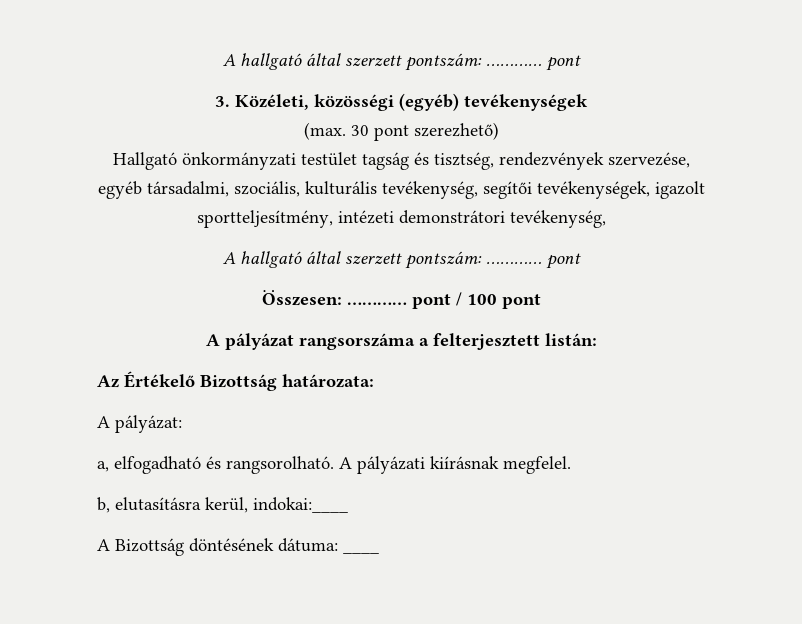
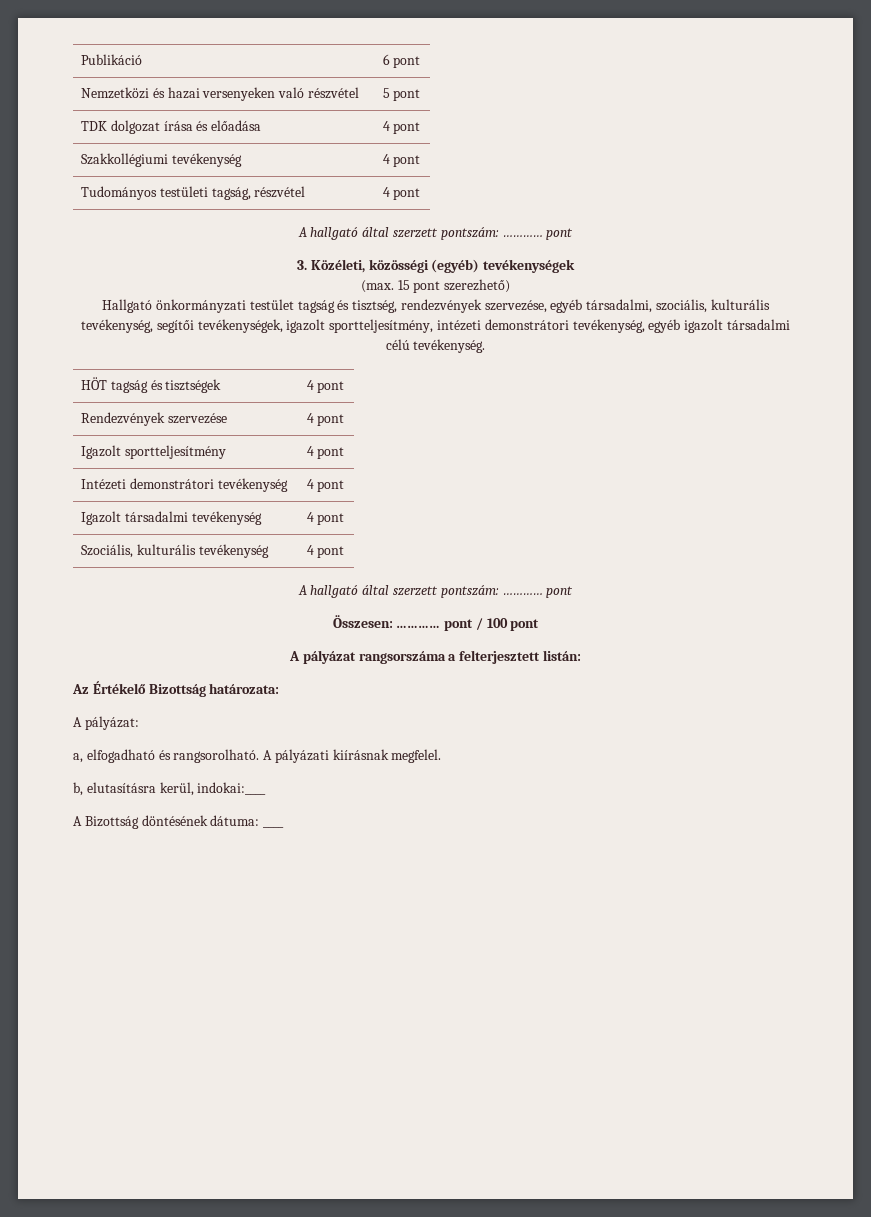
(222, 60) none -> [80,54,142,65] [382,54,421,68] [80,87,359,101] [382,88,421,101] [80,120,262,134] [382,121,421,134] [80,153,242,167] [382,154,421,167] [80,186,306,200] [382,187,421,200] Publikáció | 6 pont // Nemzetközi és hazai versenyeken való részvétel | 5 pont // TDK dolgozat írása és előadása | 4 pont // Szakkollégiumi tevékenység | 4 pont // Tudományos testületi tagság, részvétel | 4 pont //
[350,125,369,136] 30 -> [397,280,410,290] 15
(606, 219) none -> [648,319,790,333] [385,339,486,353] [80,377,222,393] [306,380,345,393] [80,412,227,426] [306,413,345,426] [80,445,226,459] [306,446,345,459] [80,478,288,492] [306,479,345,492] [80,511,262,525] [306,512,345,525] [80,544,269,558] [306,545,345,558] egyéb igazolt társadalmi célú tevékenység. // HÖT tagság és tisztségek | 4 pont // Rendezvények szervezése | 4 pont // Igazolt sportteljesítmény | 4 pont // Intézeti demonstrátori tevékenység | 4 pont // Igazolt társadalmi tevékenység | 4 pont // Szociális, kulturális tevékenység | 4 pont

